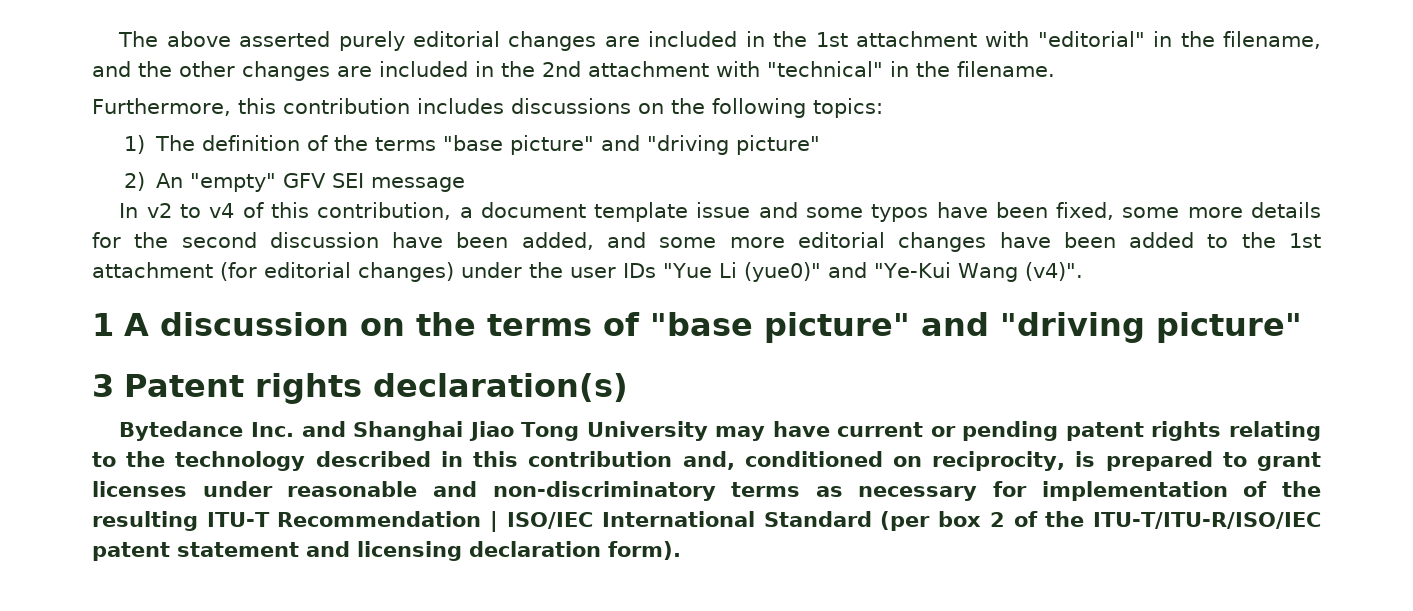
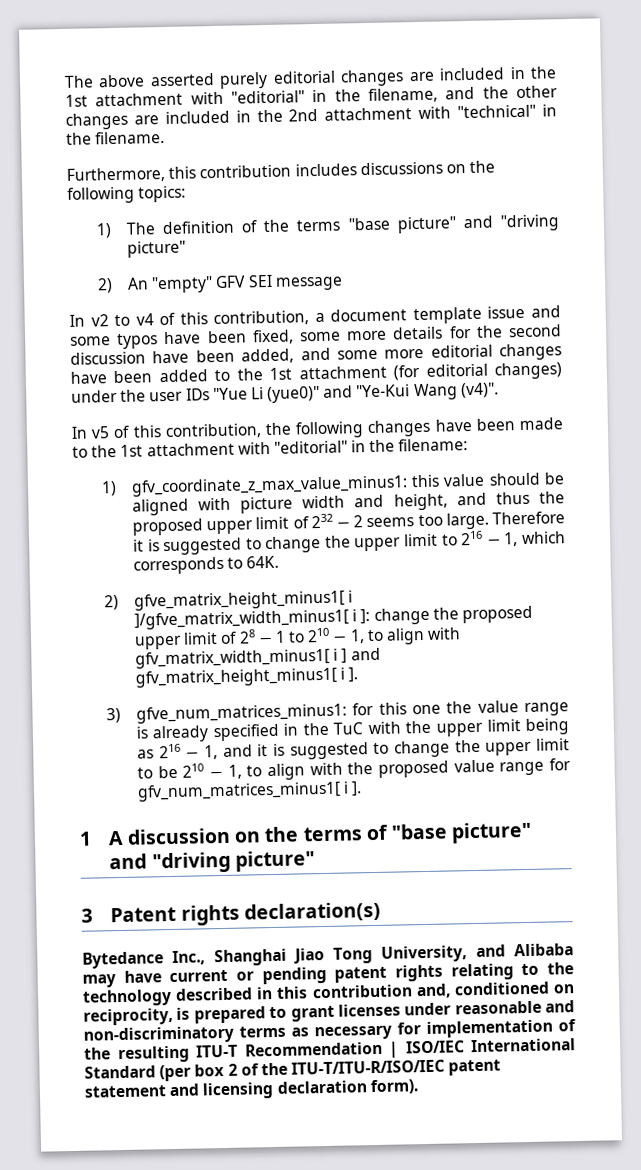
(1083, 271) none -> [71,417,563,440] [72,438,469,458] [101,472,565,497] [131,491,565,516] [131,511,566,536] [132,530,566,556] [132,555,280,575] [104,590,354,611] [133,605,533,630] [133,627,462,650] [134,647,381,669] [134,667,359,688] [106,700,569,724] [135,718,570,743] [136,738,570,760] [136,758,571,781] [136,781,363,802] // In v5 of this contribution, the following changes have been made to the 1st attachment with "editorial" in the filename: // 1) gfv_coordinate_z_max_value_minus1: this value should be aligned with picture width and height, and thus the proposed upper limit of 232 − 2 seems too large. Therefore it is suggested to change the upper limit to 216 − 1, which corresponds to 64K. // 2) gfve_matrix_height_minus1[ i ]/gfve_matrix_width_minus1[ i ]: change the proposed upper limit of 28 − 1 to 210 − 1, to align with gfv_matrix_width_minus1[ i ] and gfv_matrix_height_minus1[ i ]. // 3) gfve_num_matrices_minus1: for this one the value range is already specified in the TuC with the upper limit being as 216 − 1, and it is suggested to change the upper limit to be 210 − 1, to align with the proposed value range for gfv_num_matrices_minus1[ i ].
[250,421,346,437] Inc. and -> [172,950,206,965] Inc.,
[586,421,708,441] University -> [381,943,574,963] University, and Alibaba

